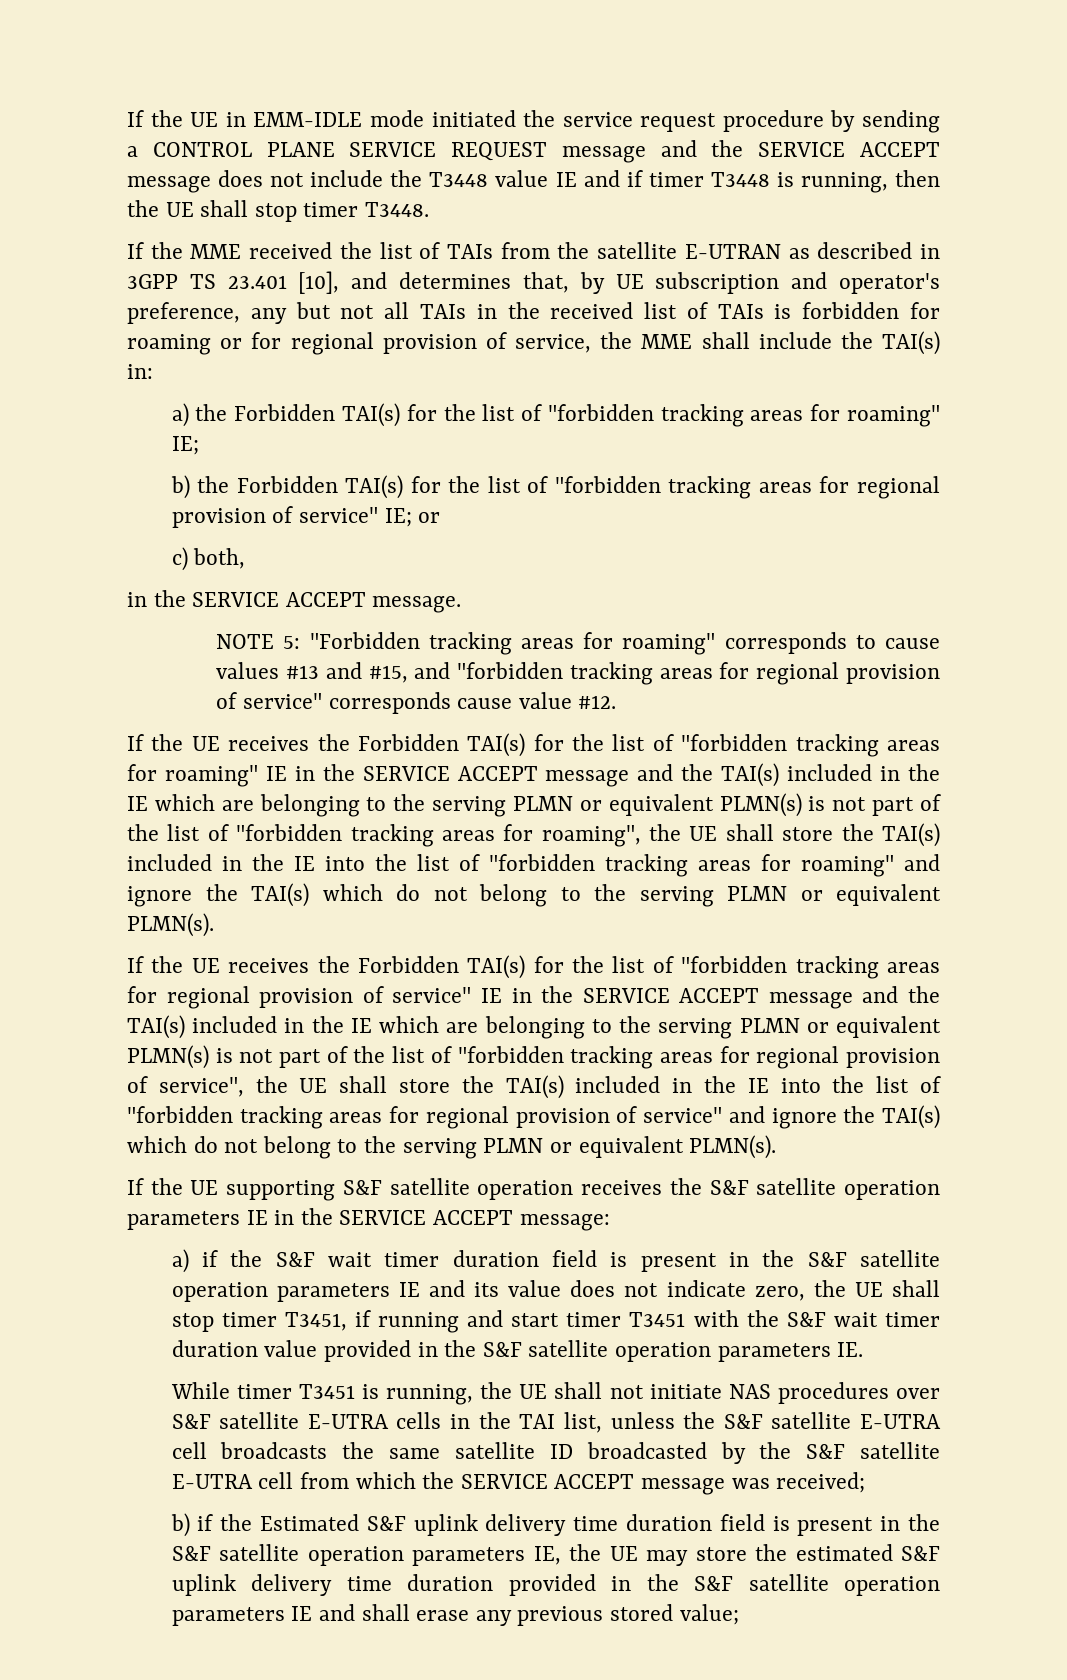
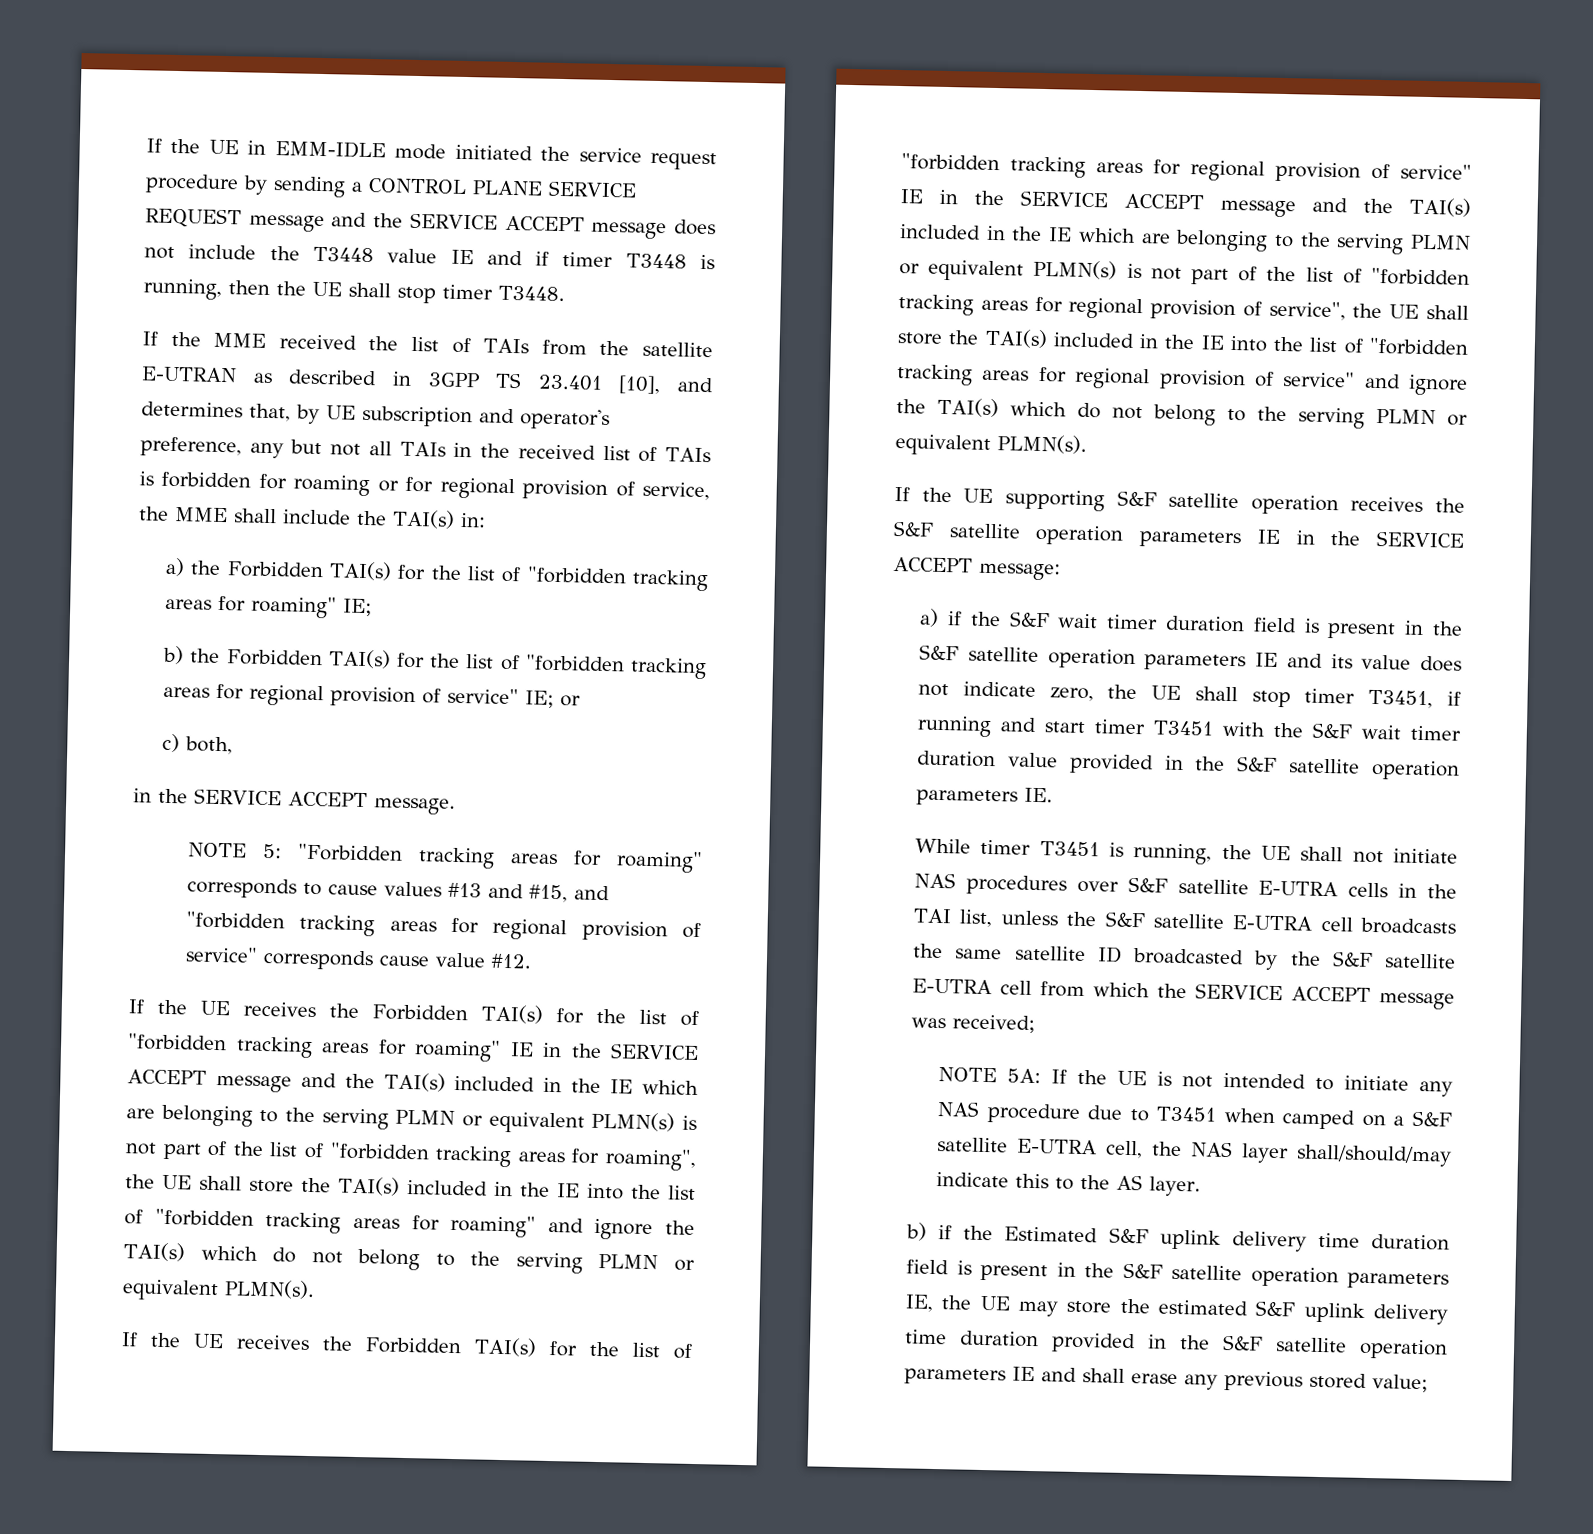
(866, 1482) none -> [938,1067,1453,1097] [937,1101,1453,1130] [937,1137,1452,1167] [936,1171,1202,1197] // NOTE 5A: If the UE is not intended to initiate any NAS procedure due to T3451 when camped on a S&F satellite E-UTRA cell, the NAS layer shall/should/may indicate this to the AS layer.

